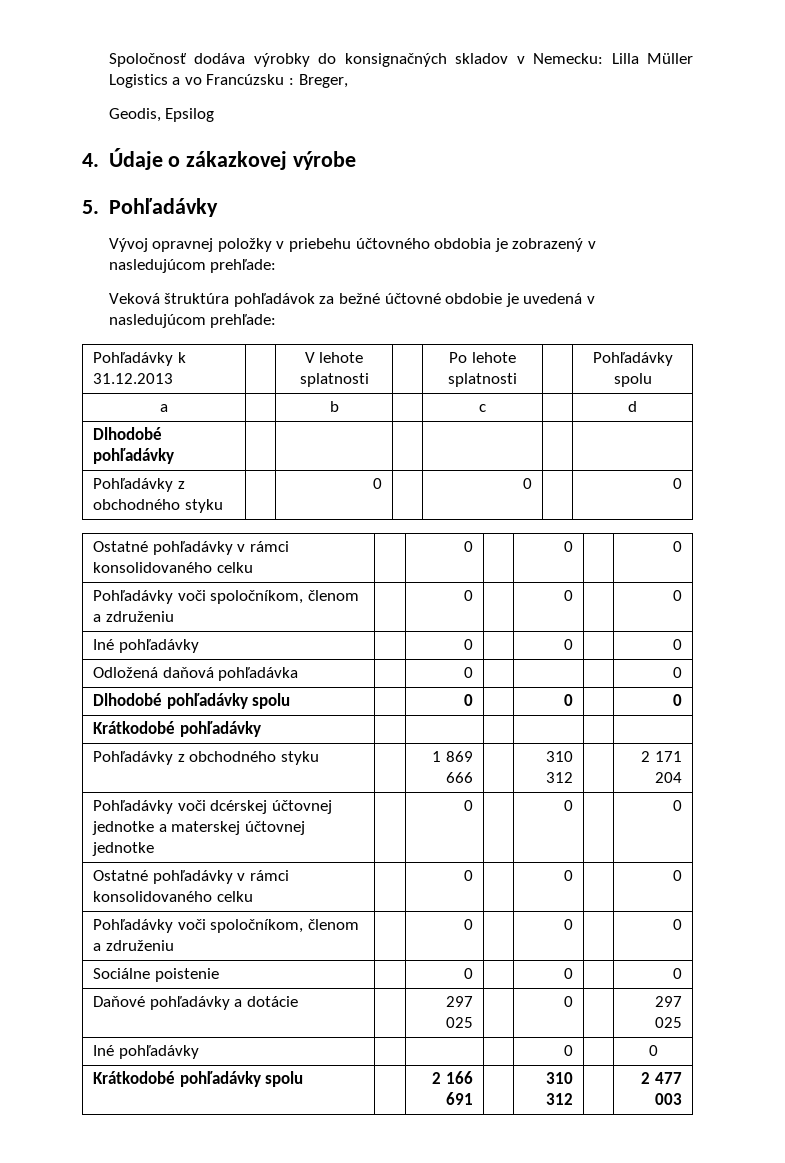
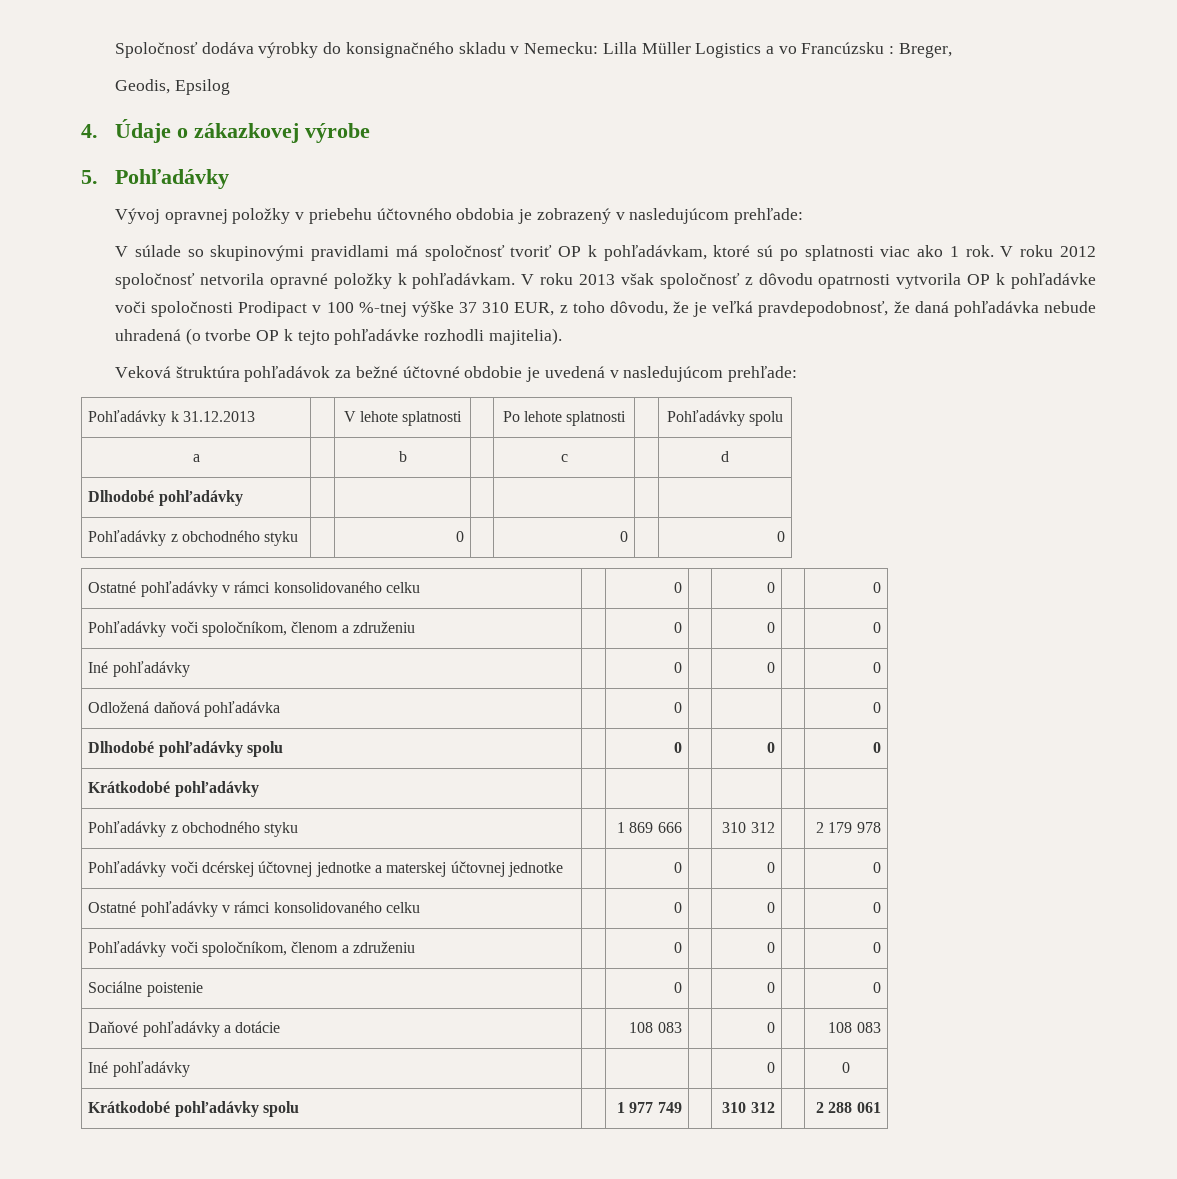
[344,53,509,67] konsignačných skladov -> [345,42,506,58] konsignačného skladu
(277, 266) none -> [115,245,1096,261] [115,273,1096,289] [115,301,1097,317] [115,328,562,345] // V súlade so skupinovými pravidlami má spoločnosť tvoriť OP k pohľadávkam, ktoré sú po splatnosti viac ako 1 rok. V roku 2012 spoločnosť netvorila opravné položky k pohľadávkam. V roku 2013 však spoločnosť z dôvodu opatrnosti vytvorila OP k pohľadávke voči spoločnosti Prodipact v 100 %-tnej výške 37 310 EUR, z toho dôvodu, že je veľká pravdepodobnosť, že daná pohľadávka nebude uhradená (o tvorbe OP k tejto pohľadávke rozhodli majitelia).
[655,751,683,762] [655,772,683,783] 171 204 -> [828,822,881,833] 179 978
[446,996,474,1007] [446,1017,474,1028] [564,996,574,1007] [655,996,683,1007] [655,1017,683,1028] 297 025 | | 0 | | 297 025 -> [629,1022,682,1033] [766,1022,775,1033] [828,1022,881,1033] 108 083 | | 0 | | 108 083
[432,1071,474,1084] [446,1092,474,1105] [546,1072,574,1084] [546,1093,574,1105] [641,1072,683,1084] [655,1093,683,1105] 2 166 691 | | 310 312 | | 2 477 003 -> [616,1102,682,1113] [722,1102,775,1113] [815,1102,881,1113] 1 977 749 | | 310 312 | | 2 288 061

